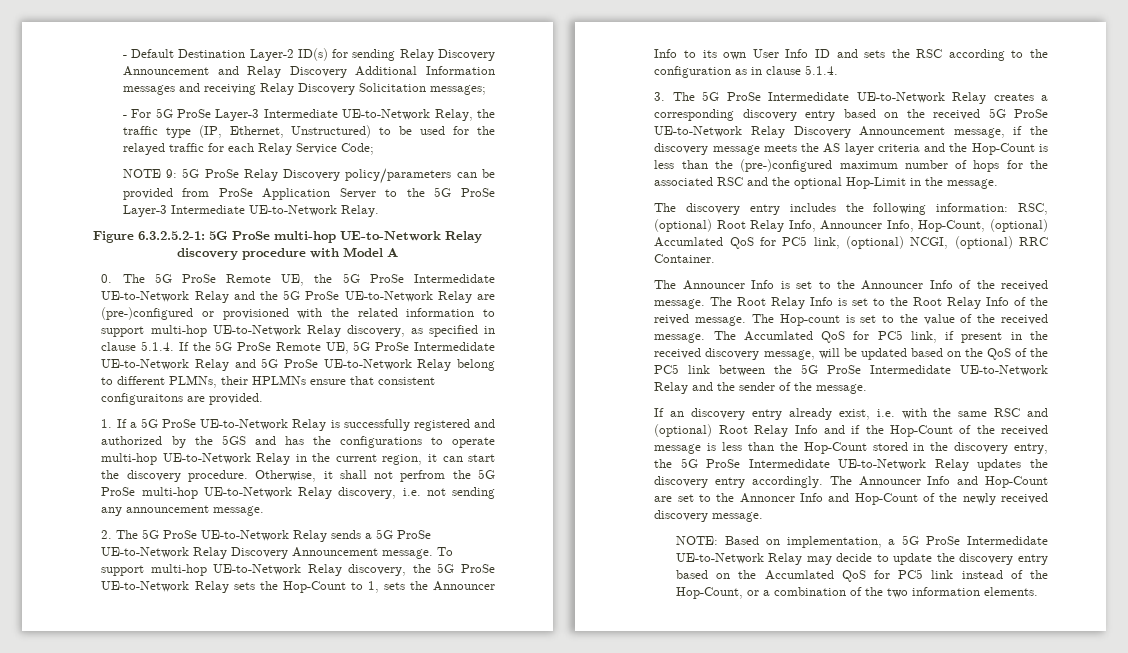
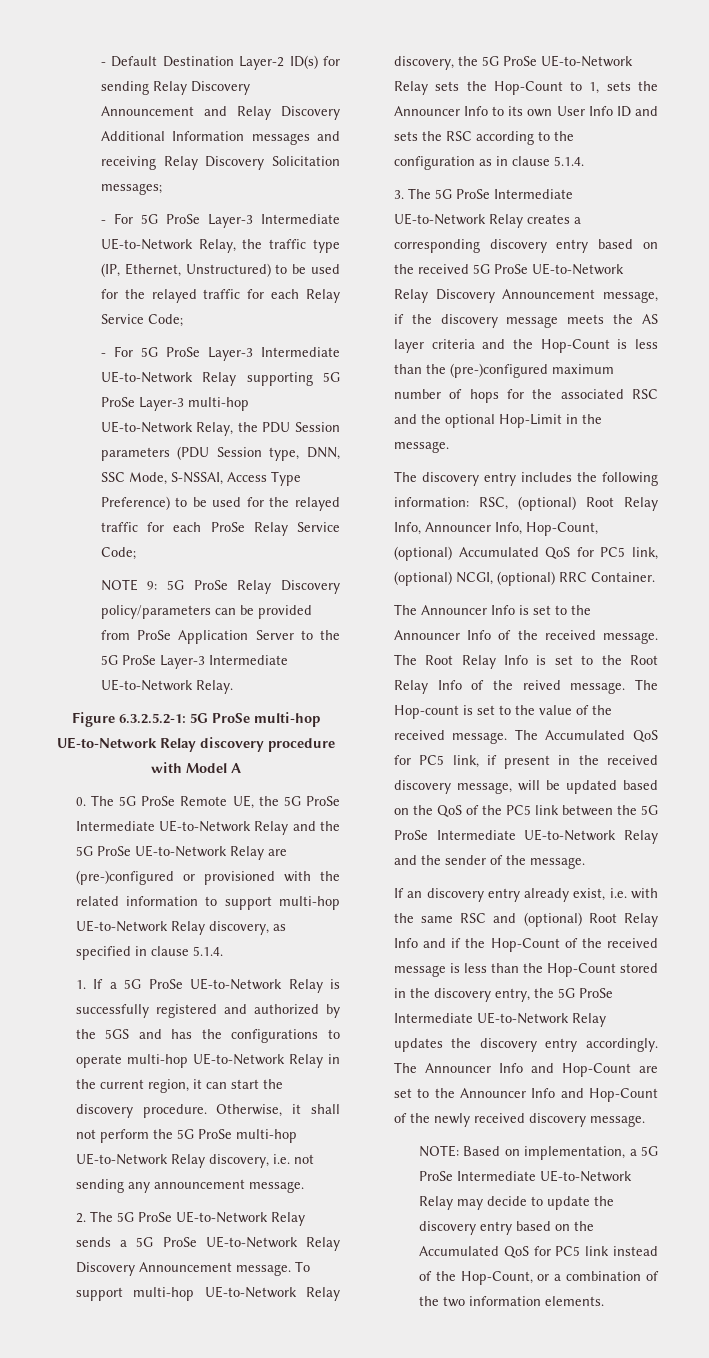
(374, 149) none -> [100,346,340,361] [100,371,340,386] [100,397,249,411] [100,421,341,436] [100,446,340,461] [100,471,301,486] [100,496,340,511] [100,522,340,536] [100,547,136,560] // - For 5G ProSe Layer-3 Intermediate UE-to-Network Relay supporting 5G ProSe Layer-3 multi-hop UE-to-Network Relay, the PDU Session parameters (PDU Session type, DNN, SSC Mode, S-NSSAI, Access Type Preference) to be used for the relayed traffic for each ProSe Relay Service Code;
[413,274,495,283] Intermedidate -> [75,821,155,831] Intermediate
[178,341,496,354] [101,358,495,371] [101,375,436,388] [101,393,264,405] If the 5G ProSe Remote UE, 5G ProSe Intermedidate UE-to-Network Relay and 5G ProSe UE-to-Network Relay belong to different PLMNs, their HPLMNs ensure that consistent configuraitons are provided. -> (223, 951) none
[400,470,446,482] perfrom -> [99,1129,149,1143] perform
[768,92,850,101] Intermedidate -> [493,189,573,199] Intermediate
[654,237,724,247] Accumlated -> [458,547,539,557] Accumulated
[743,331,813,341] Accumlated -> [545,730,626,740] Accumulated
[870,365,952,374] Intermedidate -> [436,830,516,840] Intermediate
[748,459,830,468] Intermedidate -> [393,1013,473,1023] Intermediate
[739,493,795,503] Annoncer -> [459,1088,526,1098] Announcer
[967,536,1048,545] Intermedidate -> [456,1171,536,1181] Intermediate
[764,570,834,580] Accumlated -> [418,1246,499,1256] Accumulated

